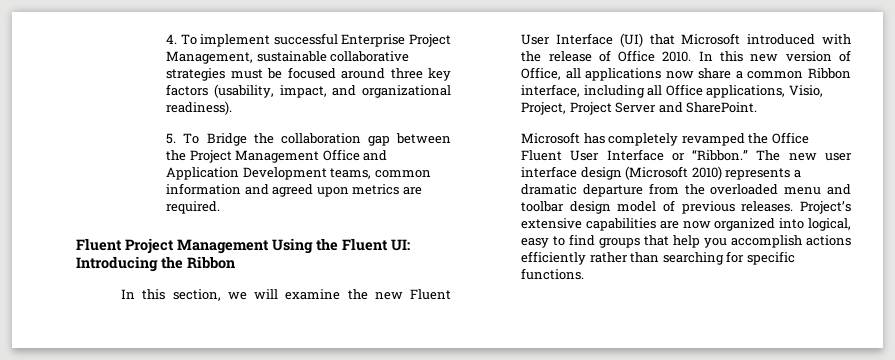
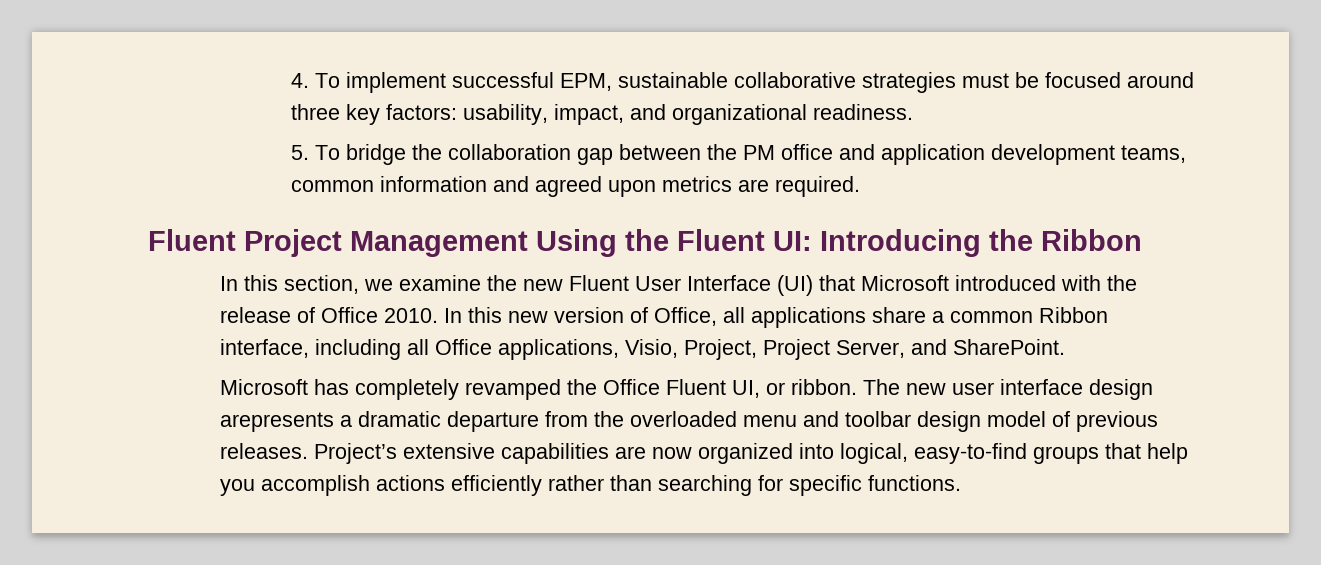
[341,34,451,47] [166,51,254,64] Enterprise Project Management, -> [560,73,613,91] EPM,
[166,84,275,98] factors (usability, -> [386,104,549,125] factors: usability,
[166,101,233,115] readiness). -> [813,104,914,120] readiness.
[206,133,247,146] Bridge -> [346,144,407,165] bridge
[189,149,388,163] [166,167,327,180] Project Management Office and Application Development -> [743,144,1116,165] PM office and application development
[254,289,279,299] will -> (393, 285) none
[665,71,694,79] now -> (866, 317) none
[615,102,657,113] Server -> [835,340,905,358] Server,
[570,149,749,161] User Interface or “Ribbon.” -> [731,379,857,398] UI, or ribbon.
[625,166,791,180] (Microsoft 2010) represents -> [219,412,334,432] arepresents
[521,234,596,248] easy to find -> [913,443,1027,464] easy-to-find

